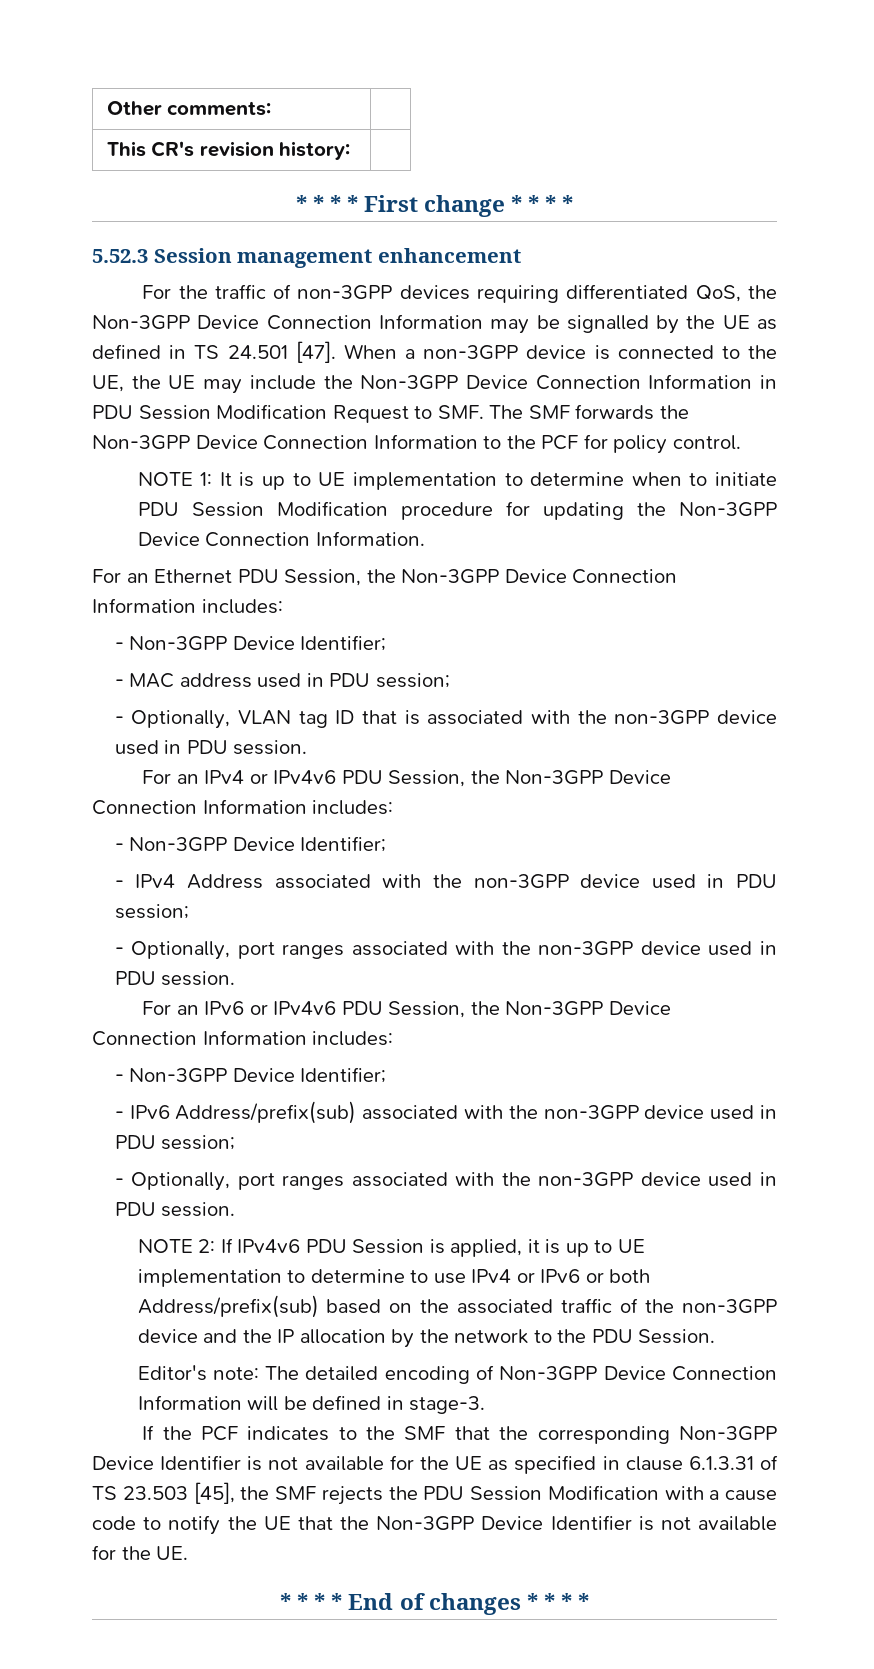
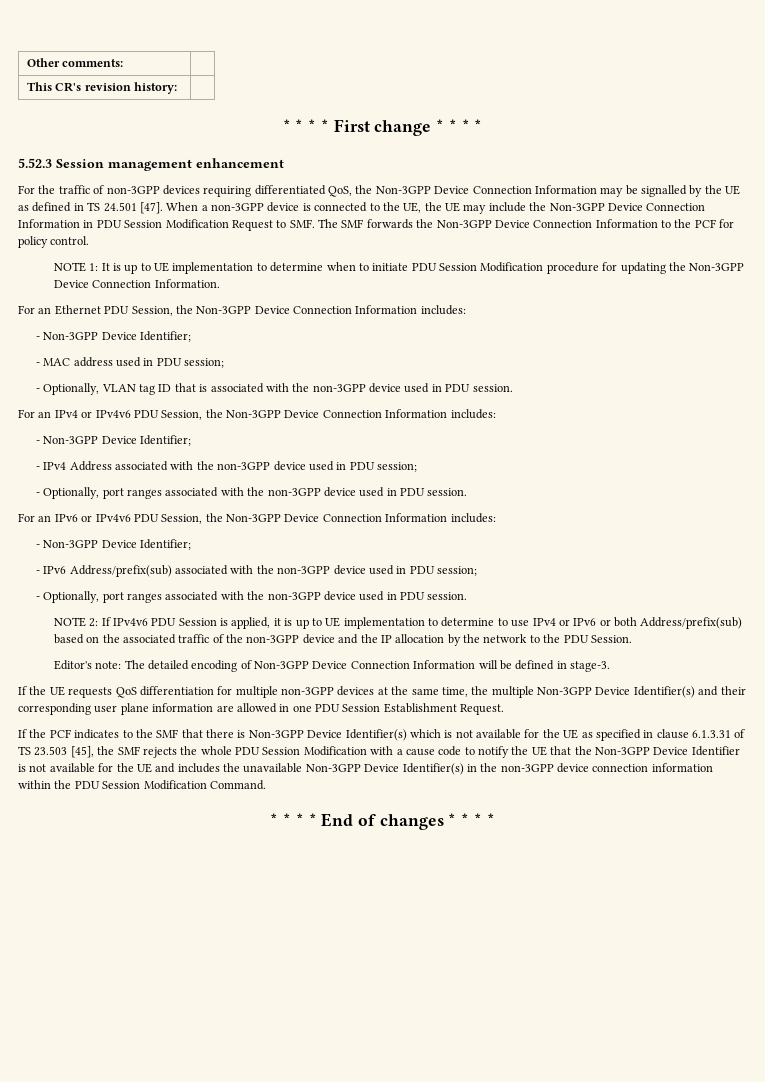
(486, 1405) none -> [18,686,746,698] [18,703,505,715] // If the UE requests QoS differentiation for multiple non-3GPP devices at the same time, the multiple Non-3GPP Device Identifier(s) and their corresponding user plane information are allowed in one PDU Session Establishment Request.
[499,1426,777,1444] [92,1455,242,1470] the corresponding Non-3GPP Device Identifier -> [206,729,441,741] there is Non-3GPP Device Identifier(s) which
(418, 1493) none -> [200,746,232,755] whole
[156,1546,189,1560] UE. -> [136,763,713,775] [18,780,266,790] UE and includes the unavailable Non-3GPP Device Identifier(s) in the non-3GPP device connection information within the PDU Session Modification Command.

